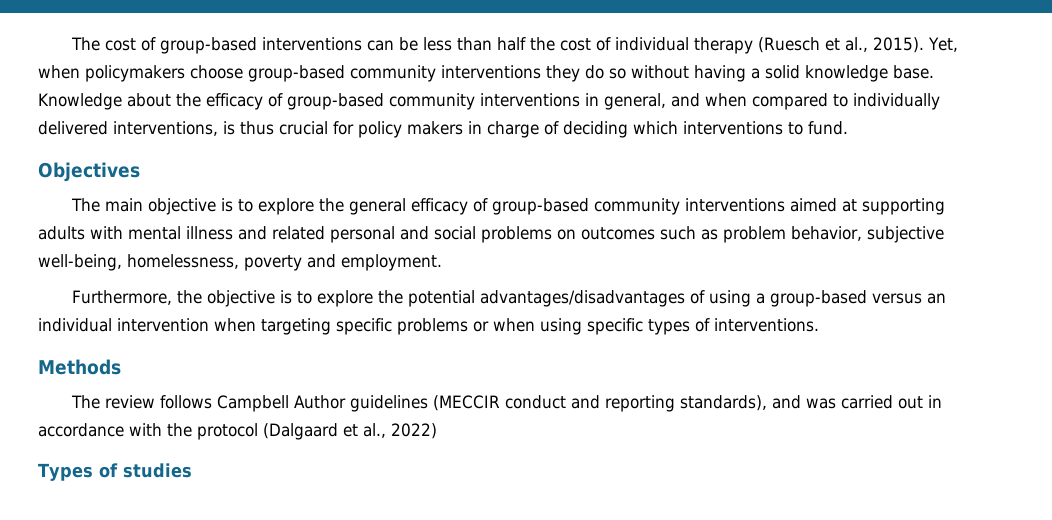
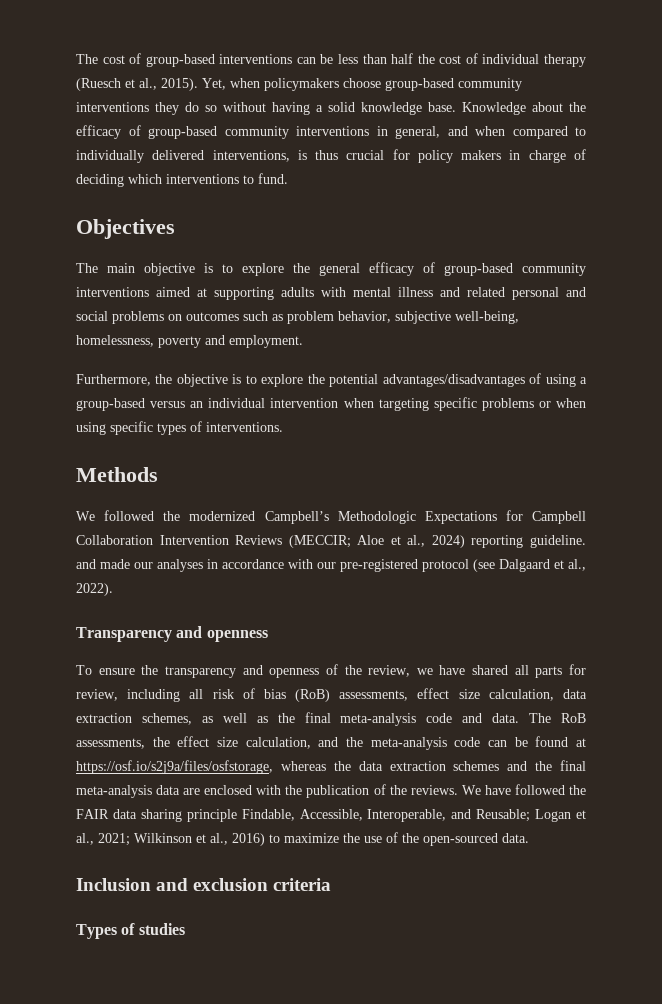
[70,395,942,412] [38,423,437,440] The review follows Campbell Author guidelines (MECCIR conduct and reporting standards), and was carried out in accordance with the protocol (Dalgaard et al., 2022) -> [76,510,586,524] [76,535,586,548] [76,559,586,572] [76,583,113,596] [76,626,268,642] [76,664,587,678] [76,688,587,702] [76,712,586,726] [76,736,587,750] [76,760,586,774] [76,784,587,798] [76,809,586,822] [76,832,529,846] [76,878,332,891] We followed the modernized Campbell’s Methodologic Expectations for Campbell Collaboration Intervention Reviews (MECCIR; Aloe et al., 2024) reporting guideline. and made our analyses in accordance with our pre-registered protocol (see Dalgaard et al., 2022). // Transparency and openness // To ensure the transparency and openness of the review, we have shared all parts for review, including all risk of bias (RoB) assessments, effect size calculation, data extraction schemes, as well as the final meta-analysis code and data. The RoB assessments, the effect size calculation, and the meta-analysis code can be found at https://osf.io/s2j9a/files/osfstorage, whereas the data extraction schemes and the final meta-analysis data are enclosed with the publication of the reviews. We have followed the FAIR data sharing principle Findable, Accessible, Interoperable, and Reusable; Logan et al., 2021; Wilkinson et al., 2016) to maximize the use of the open-sourced data. // Inclusion and exclusion criteria

